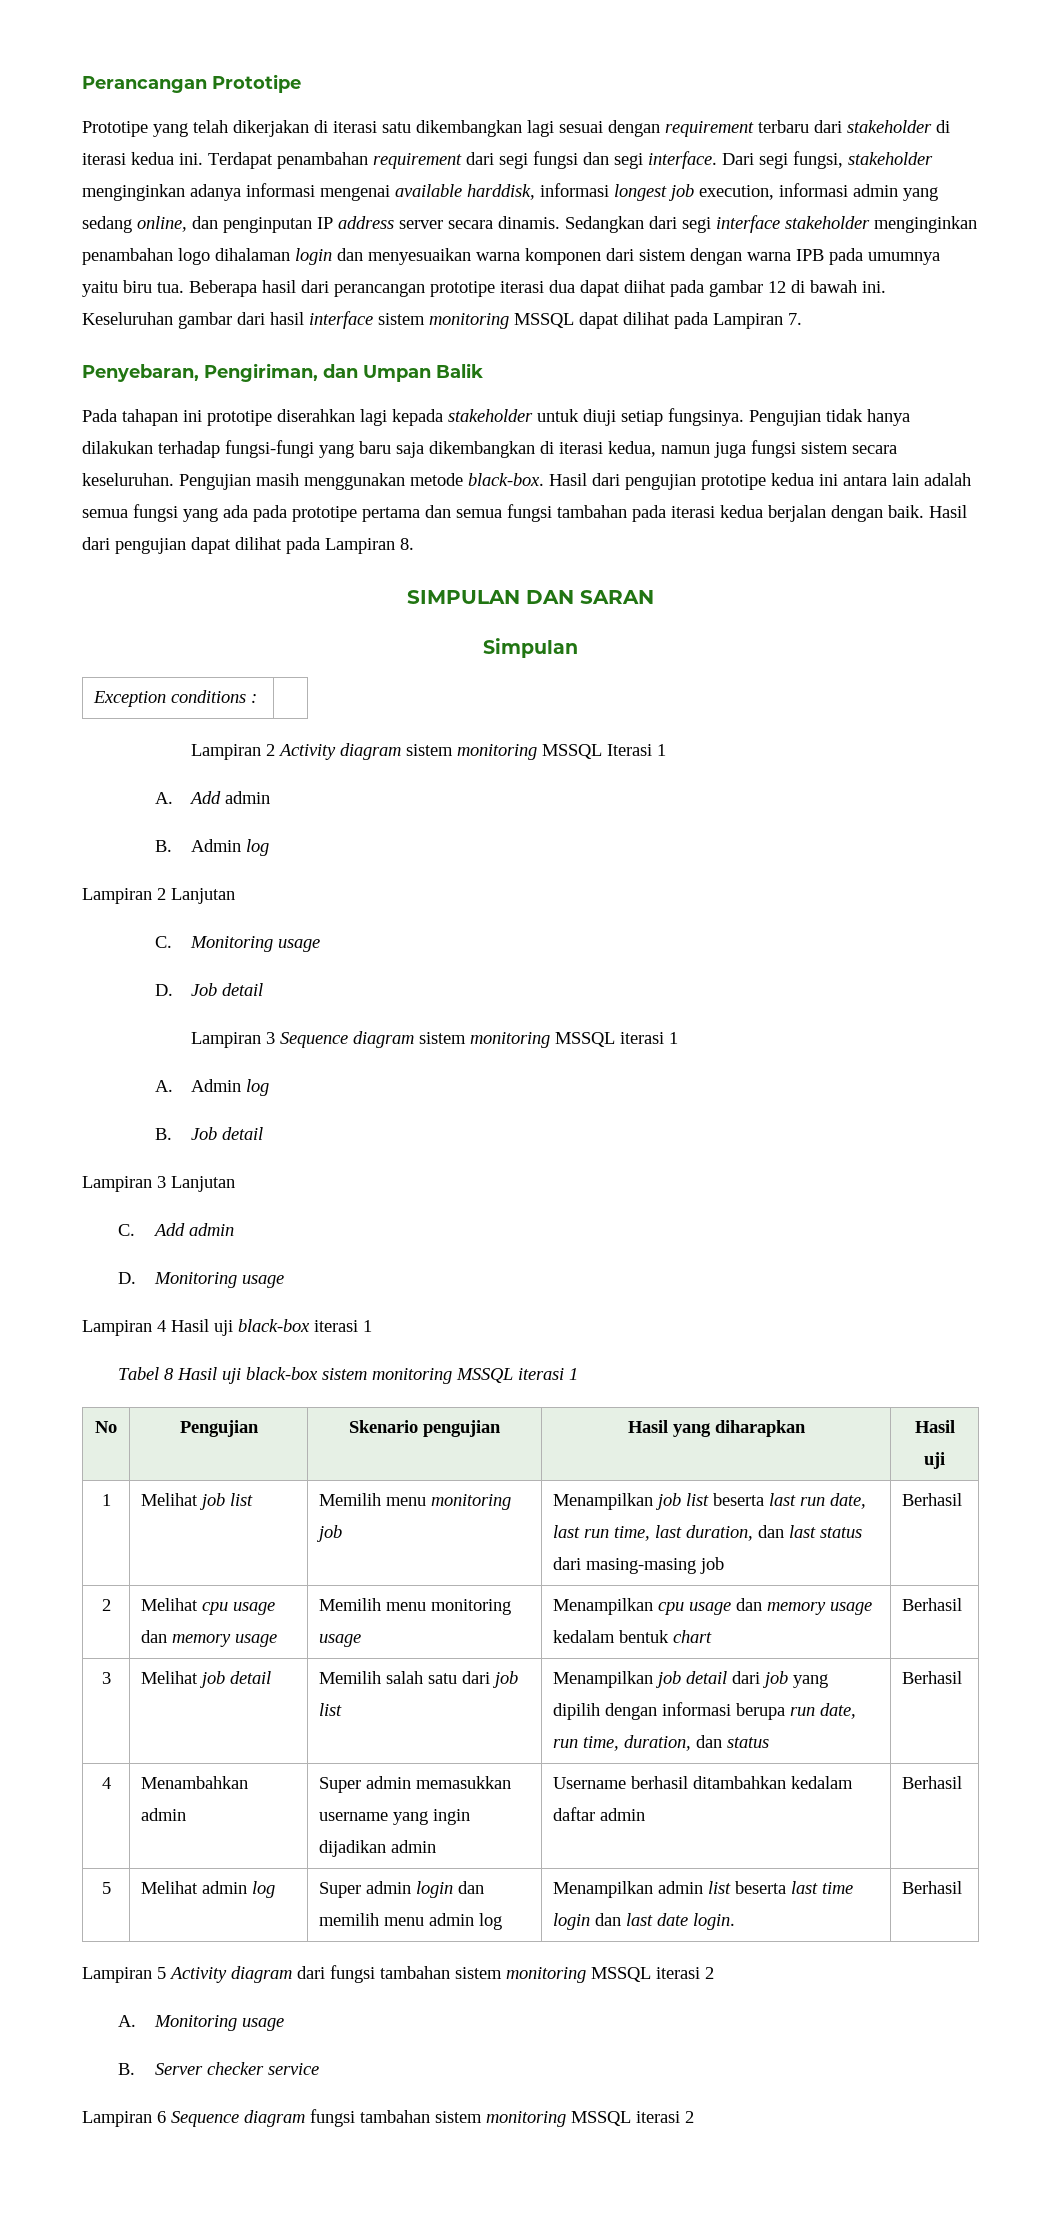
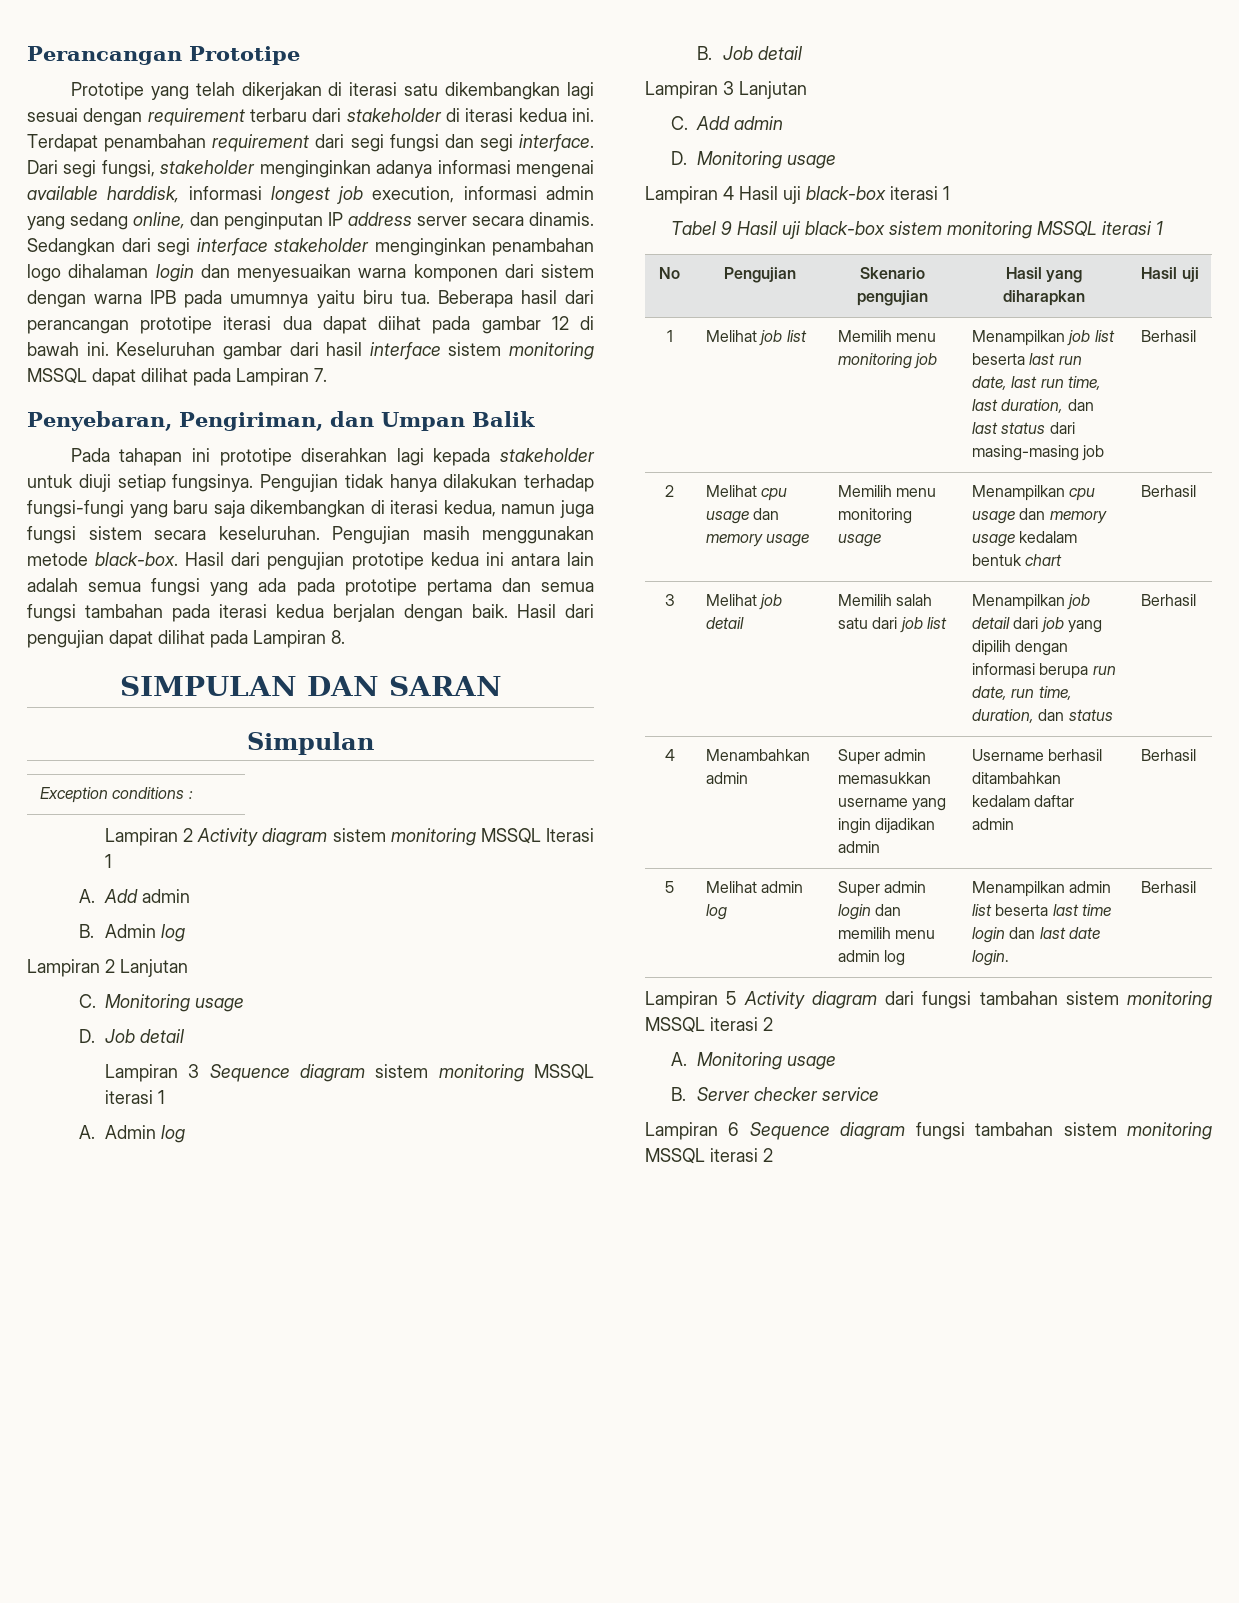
[164,1368,175,1380] 8 -> [720,221,732,235] 9

